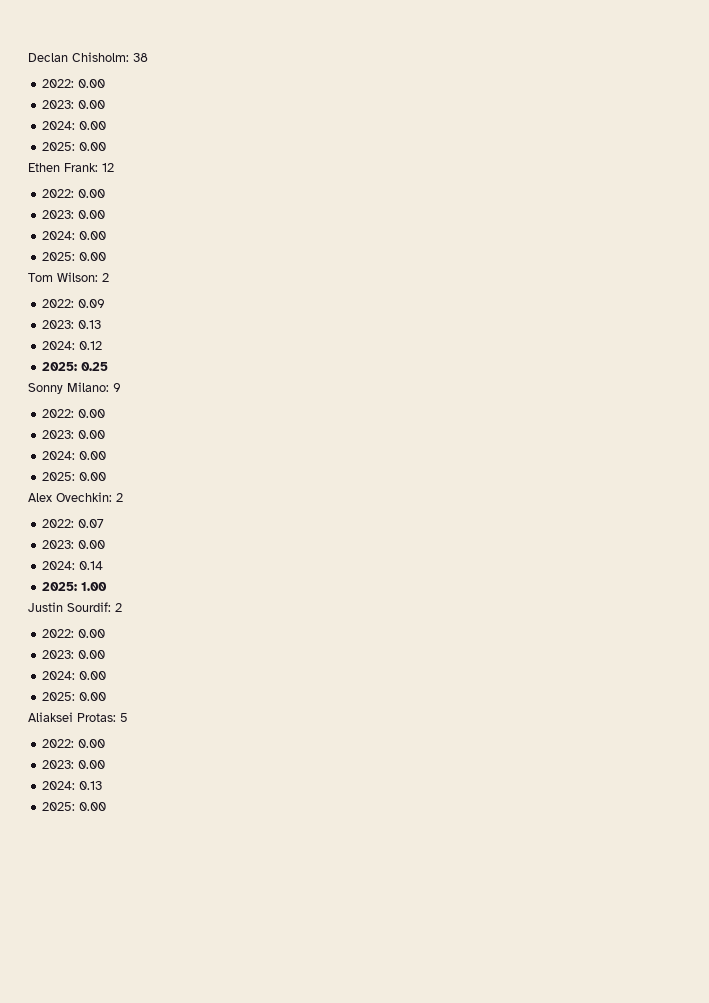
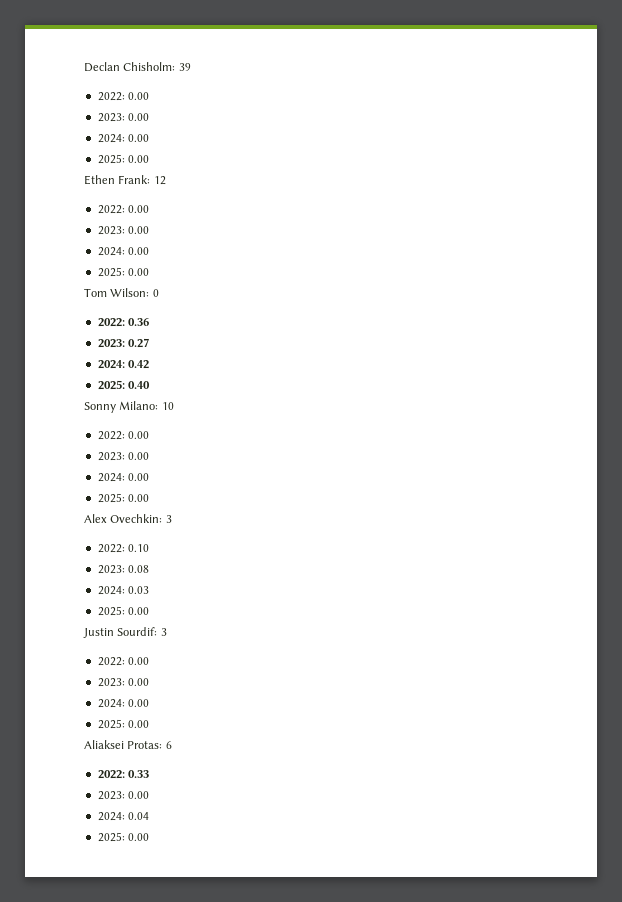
[133,53,148,62] 38 -> [178,63,191,71] 39
[102,273,109,282] [42,299,106,308] [42,320,102,329] [42,341,103,350] [42,362,109,371] 2 // 2022: 0.09 // 2023: 0.13 // 2024: 0.12 // 2025: 0.25 -> [152,289,159,297] [97,318,150,327] [97,338,150,348] [97,360,150,369] [97,380,151,390] 0 // 2022: 0.36 // 2023: 0.27 // 2024: 0.42 // 2025: 0.40
[113,383,121,392] 9 -> [161,402,174,410] 10
[116,493,123,502] [42,519,105,528] [42,540,106,549] [42,561,104,570] [42,582,108,591] 2 // 2022: 0.07 // 2023: 0.00 // 2024: 0.14 // 2025: 1.00 -> [165,515,172,523] [97,544,150,553] [97,565,150,574] [97,586,150,595] [97,606,150,616] 3 // 2022: 0.10 // 2023: 0.08 // 2024: 0.03 // 2025: 0.00
[115,603,122,612] 2 -> [160,628,167,636] 3
[120,713,128,722] [42,739,106,748] [42,760,106,769] [42,781,103,790] 5 // 2022: 0.00 // 2023: 0.00 // 2024: 0.13 -> [165,741,172,749] [97,770,150,779] [97,791,150,800] [97,812,150,821] 6 // 2022: 0.33 // 2023: 0.00 // 2024: 0.04

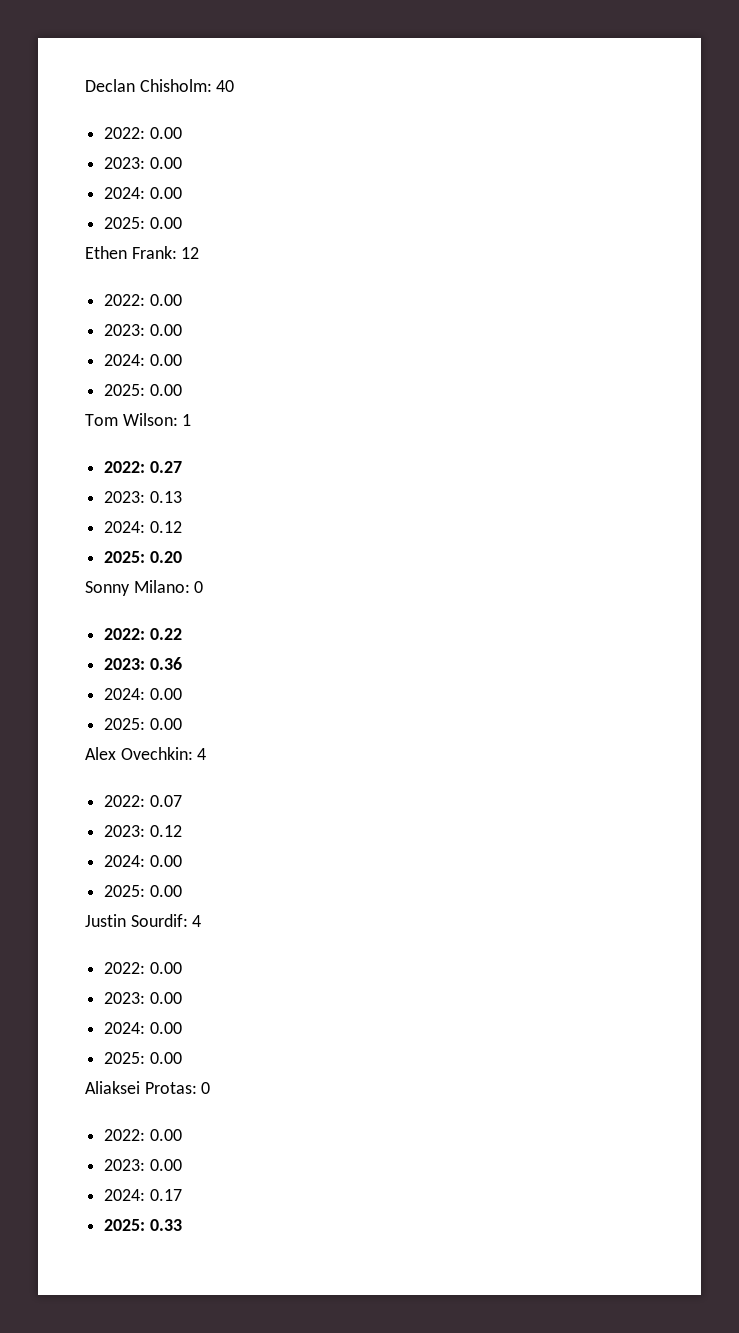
[178,63,191,71] 39 -> [216,80,235,92] 40
[152,289,159,297] [97,318,150,327] [97,338,150,348] [97,360,150,369] [97,380,151,390] [84,401,174,413] [97,431,150,440] [97,452,150,461] 0 // 2022: 0.36 // 2023: 0.27 // 2024: 0.42 // 2025: 0.40 // Sonny Milano: 10 // 2022: 0.00 // 2023: 0.00 -> [182,414,192,426] [104,461,182,473] [104,491,182,503] [104,521,182,533] [104,551,182,563] [85,580,204,596] [104,628,182,640] [104,657,182,670] 1 // 2022: 0.27 // 2023: 0.13 // 2024: 0.12 // 2025: 0.20 // Sonny Milano: 0 // 2022: 0.22 // 2023: 0.36
[165,515,172,523] [97,544,150,553] [97,565,150,574] [97,586,150,595] 3 // 2022: 0.10 // 2023: 0.08 // 2024: 0.03 -> [197,748,207,760] [104,795,182,807] [104,825,182,837] [104,855,182,867] 4 // 2022: 0.07 // 2023: 0.12 // 2024: 0.00
[160,628,167,636] 3 -> [192,915,202,927] 4
[165,741,172,749] [97,770,150,779] [97,791,150,800] [97,812,150,821] [97,832,150,842] 6 // 2022: 0.33 // 2023: 0.00 // 2024: 0.04 // 2025: 0.00 -> [201,1082,211,1094] [104,1129,182,1141] [104,1159,182,1171] [104,1189,182,1201] [104,1219,182,1231] 0 // 2022: 0.00 // 2023: 0.00 // 2024: 0.17 // 2025: 0.33

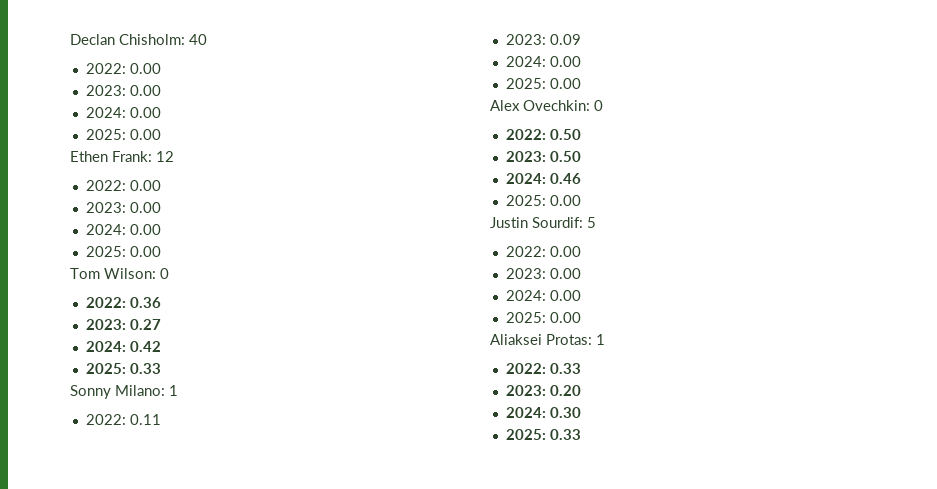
[182,414,192,426] [104,461,182,473] [104,491,182,503] [104,521,182,533] [104,551,182,563] [85,580,204,596] [104,628,182,640] [104,657,182,670] 1 // 2022: 0.27 // 2023: 0.13 // 2024: 0.12 // 2025: 0.20 // Sonny Milano: 0 // 2022: 0.22 // 2023: 0.36 -> [160,268,169,279] [85,297,161,308] [85,319,161,330] [85,341,161,352] [85,363,161,374] [70,385,178,399] [85,414,161,425] [505,34,581,45] 0 // 2022: 0.36 // 2023: 0.27 // 2024: 0.42 // 2025: 0.33 // Sonny Milano: 1 // 2022: 0.11 // 2023: 0.09
[197,748,207,760] [104,795,182,807] [104,825,182,837] [104,855,182,867] 4 // 2022: 0.07 // 2023: 0.12 // 2024: 0.00 -> [594,100,603,111] [505,129,581,140] [505,151,581,162] [505,173,581,184] 0 // 2022: 0.50 // 2023: 0.50 // 2024: 0.46
[192,915,202,927] 4 -> [587,217,596,228] 5
[201,1082,211,1094] [104,1129,182,1141] [104,1159,182,1171] [104,1189,182,1201] 0 // 2022: 0.00 // 2023: 0.00 // 2024: 0.17 -> [596,334,605,345] [505,363,581,374] [505,385,581,396] [505,407,581,418] 1 // 2022: 0.33 // 2023: 0.20 // 2024: 0.30

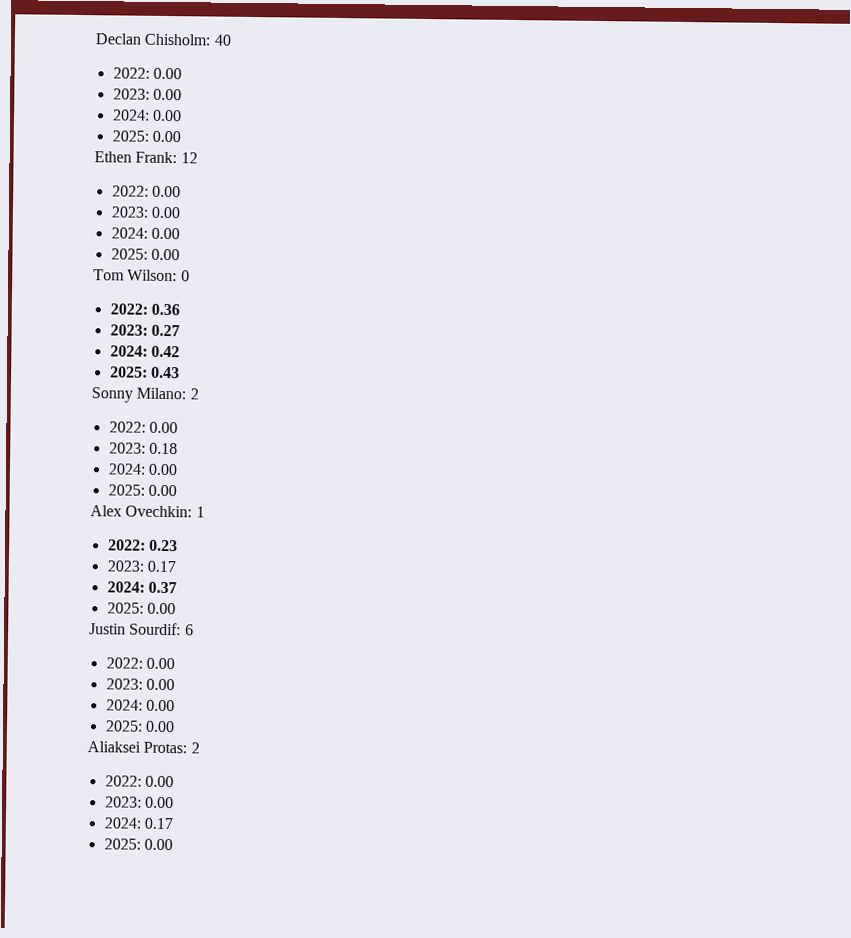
[129,363,161,374] 0.33 -> [150,366,180,379] 0.43
[169,385,178,396] [85,414,161,425] [505,34,581,45] 1 // 2022: 0.11 // 2023: 0.09 -> [189,388,199,400] [108,421,178,434] [108,442,178,455] 2 // 2022: 0.00 // 2023: 0.18
[594,100,603,111] [505,129,581,140] [505,151,581,162] [505,173,581,184] 0 // 2022: 0.50 // 2023: 0.50 // 2024: 0.46 -> [195,506,205,518] [107,539,178,552] [106,560,176,573] [106,581,177,594] 1 // 2022: 0.23 // 2023: 0.17 // 2024: 0.37
[587,217,596,228] 5 -> [184,624,194,636] 6
[596,334,605,345] [505,363,581,374] [505,385,581,396] [505,407,581,418] [505,429,581,440] 1 // 2022: 0.33 // 2023: 0.20 // 2024: 0.30 // 2025: 0.33 -> [190,742,200,754] [104,775,174,788] [104,796,174,809] [103,817,173,830] [103,838,173,851] 2 // 2022: 0.00 // 2023: 0.00 // 2024: 0.17 // 2025: 0.00

